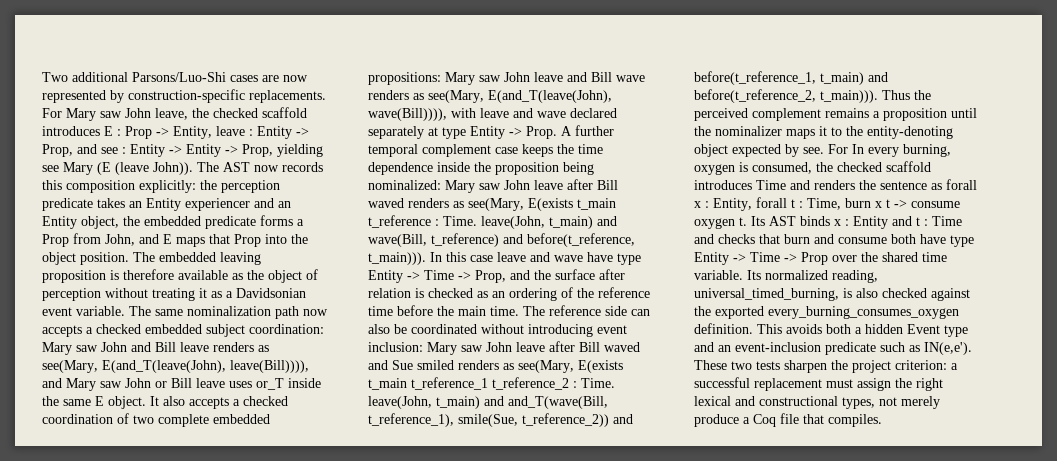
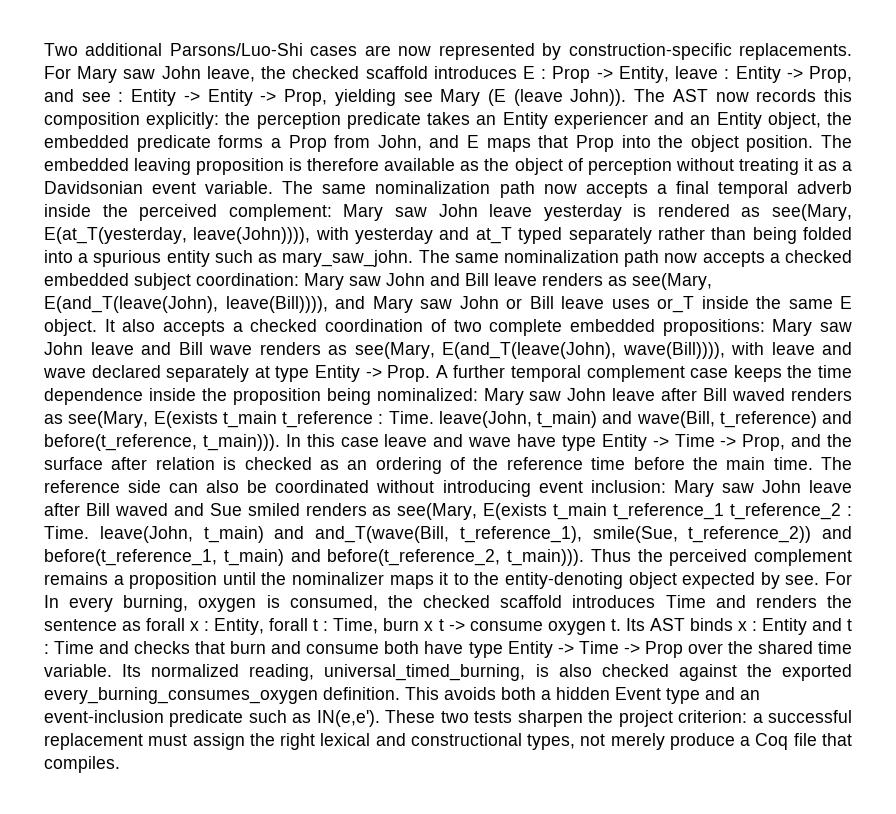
(93, 330) none -> [675,181,853,198] [44,204,852,221] [44,227,853,244] [44,250,780,267] final temporal adverb inside the perceived complement: Mary saw John leave yesterday is rendered as see(Mary, E(at_T(yesterday, leave(John)))), with yesterday and at_T typed separately rather than being folded into a spurious entity such as mary_saw_john. The same nominalization path now accepts a

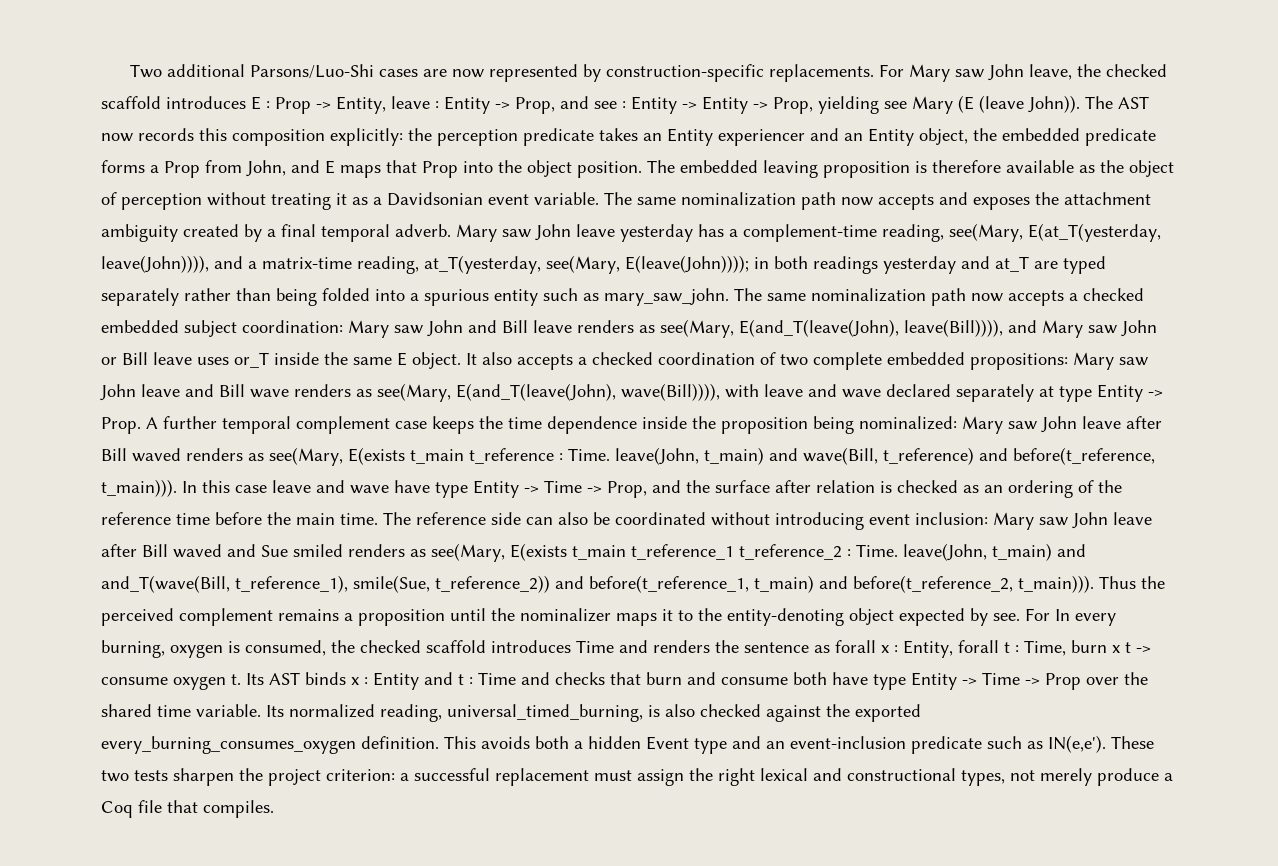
[656,181,853,198] [44,204,332,221] a final temporal adverb inside the perceived complement: -> [939,192,1151,210] [101,224,451,242] and exposes the attachment ambiguity created by a final temporal adverb.
[633,204,852,221] [44,227,349,244] is rendered as see(Mary, E(at_T(yesterday, leave(John)))), with -> [698,223,1161,242] [101,255,878,274] has a complement-time reading, see(Mary, E(at_T(yesterday, leave(John)))), and a matrix-time reading, at_T(yesterday, see(Mary, E(leave(John)))); in both readings
(512, 235) none -> [1034,261,1058,269] are

